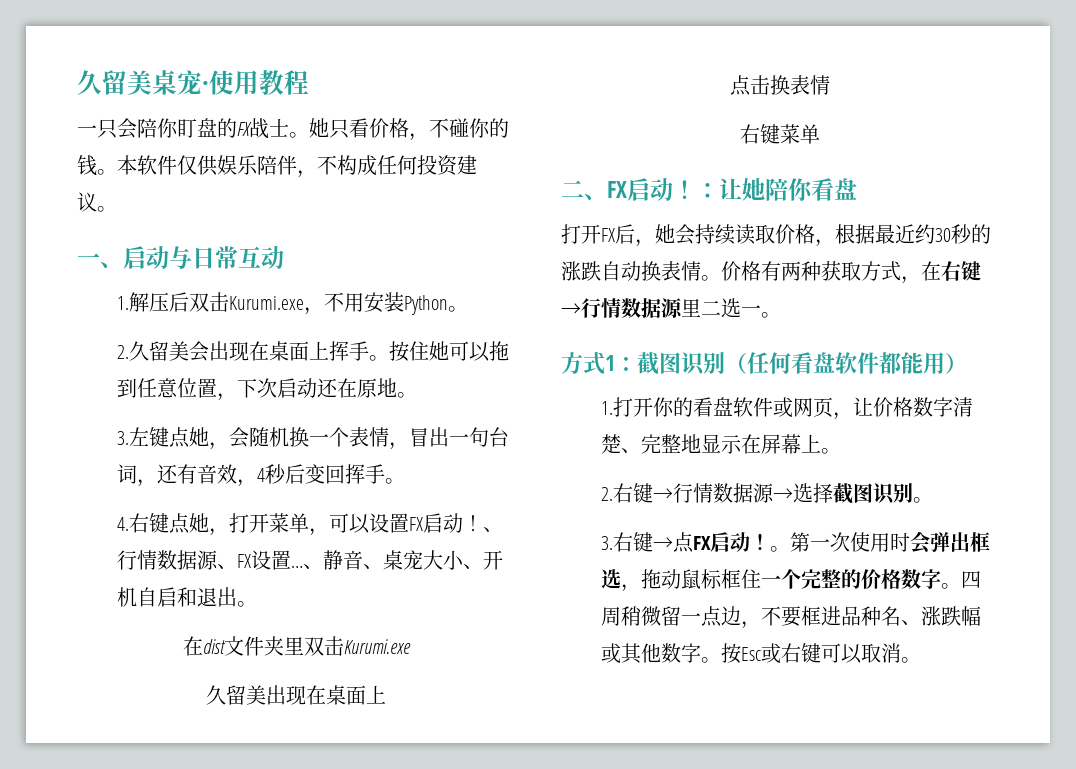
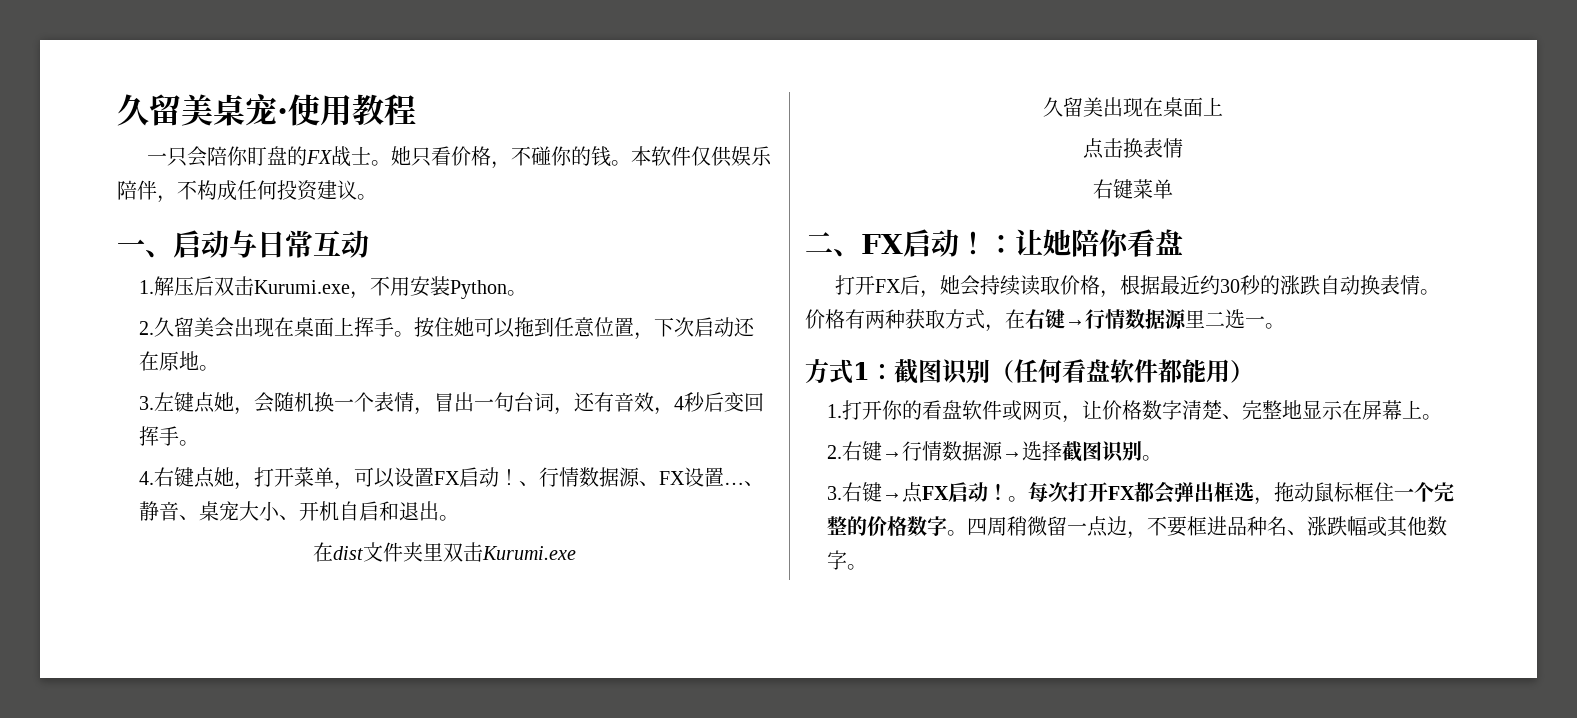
[789,532,910,552] 第一次使用时 -> [1028,482,1155,503] 每次打开FX都
[720,643,921,664] 按Esc或右键可以取消。 -> (868, 567) none

